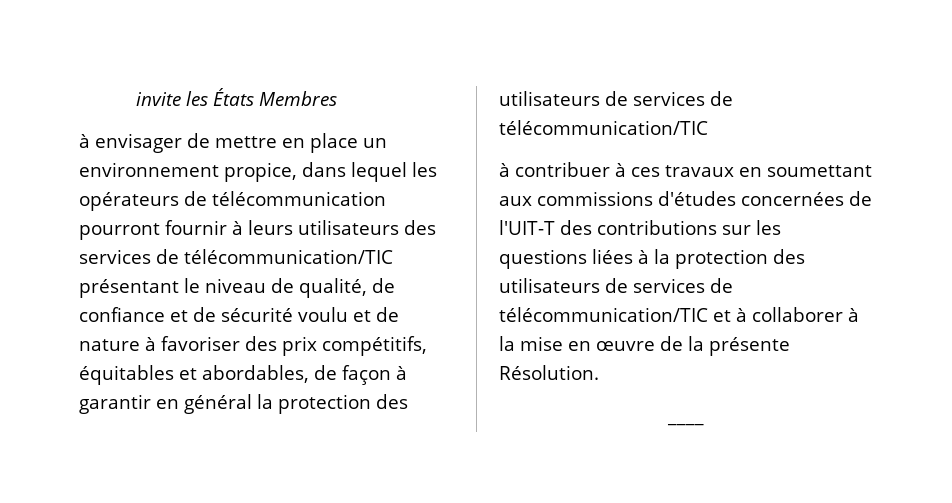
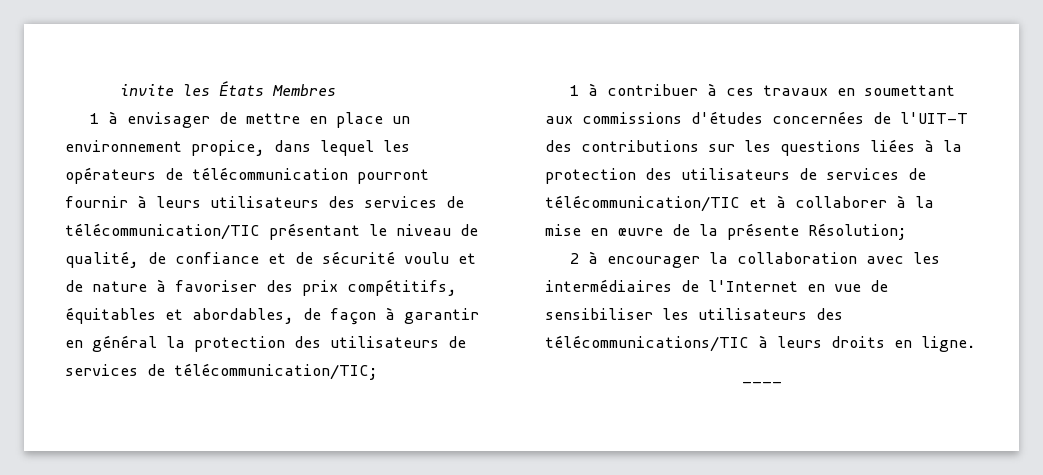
(337, 98) none -> [89,113,99,124] 1
[499,120,708,135] télécommunication/TIC // -> [174,363,378,380] [569,85,579,96] télécommunication/TIC; // 1
[499,365,599,380] Résolution. -> [808,223,907,240] [569,251,940,268] [545,279,888,292] [545,308,843,320] [545,335,976,352] Résolution; // 2 à encourager la collaboration avec les intermédiaires de l'Internet en vue de sensibiliser les utilisateurs des télécommunications/TIC à leurs droits en ligne.

